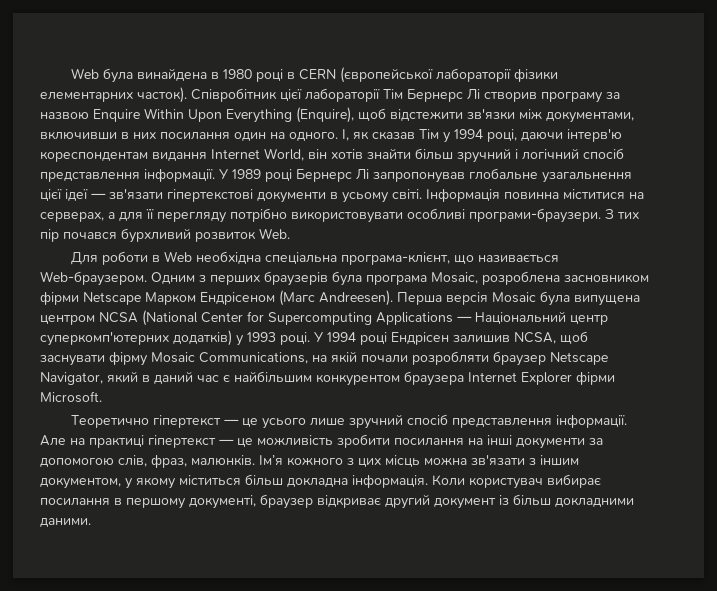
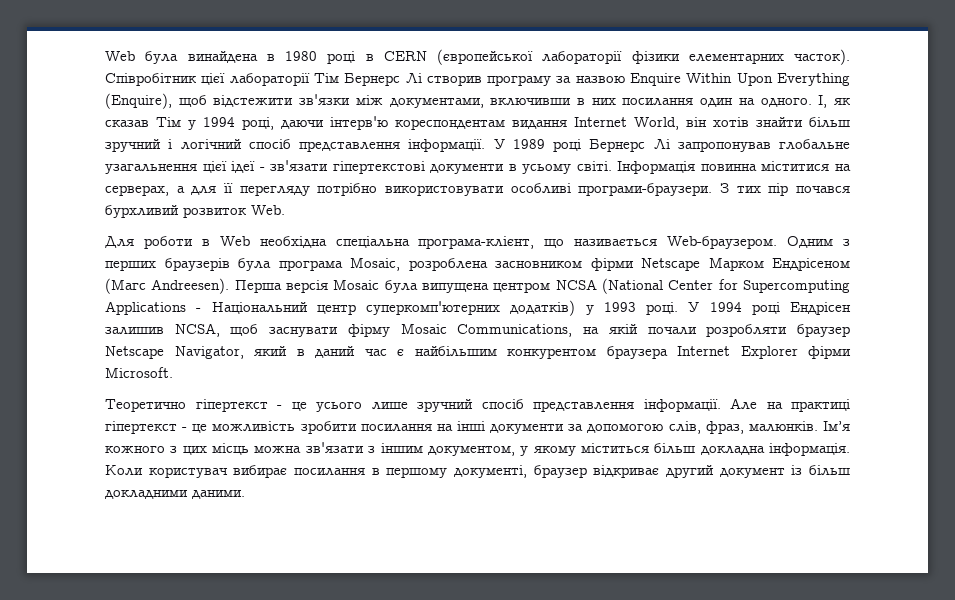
[91,193,106,199] — -> [259,167,265,171] -
[457,316,472,322] — -> [196,308,202,312] -
[223,419,239,425] — -> [277,405,282,409] -
[219,439,234,445] — -> [182,427,188,431] -

